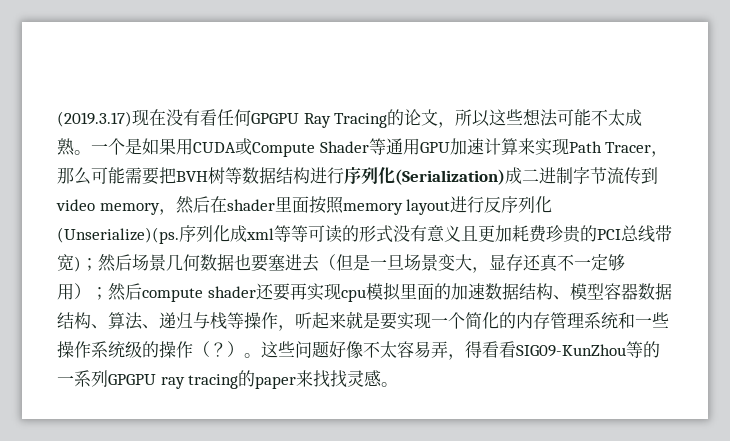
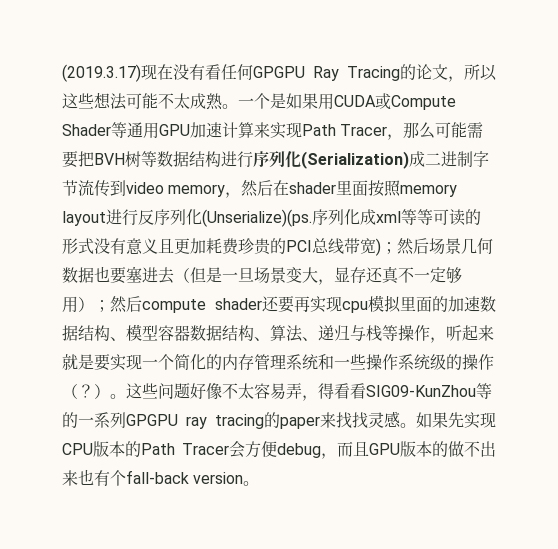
(399, 384) none -> [416,412,496,429] [62,441,496,459] [62,469,260,486] 如果先实现CPU版本的Path Tracer会方便debug，而且GPU版本的做不出来也有个fall-back version。

